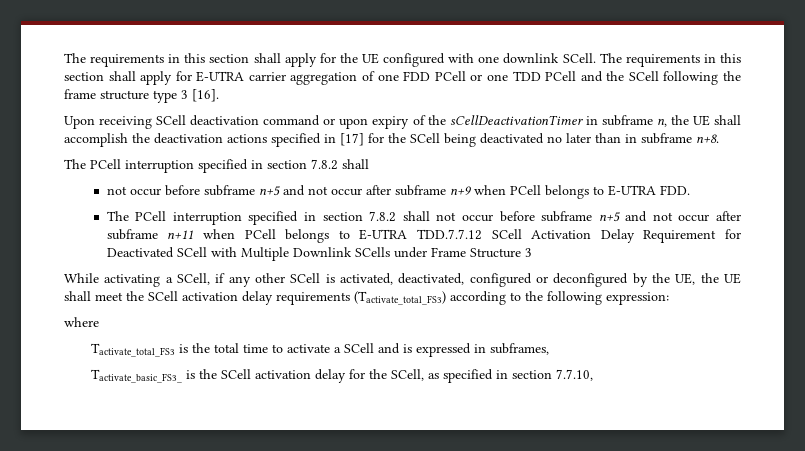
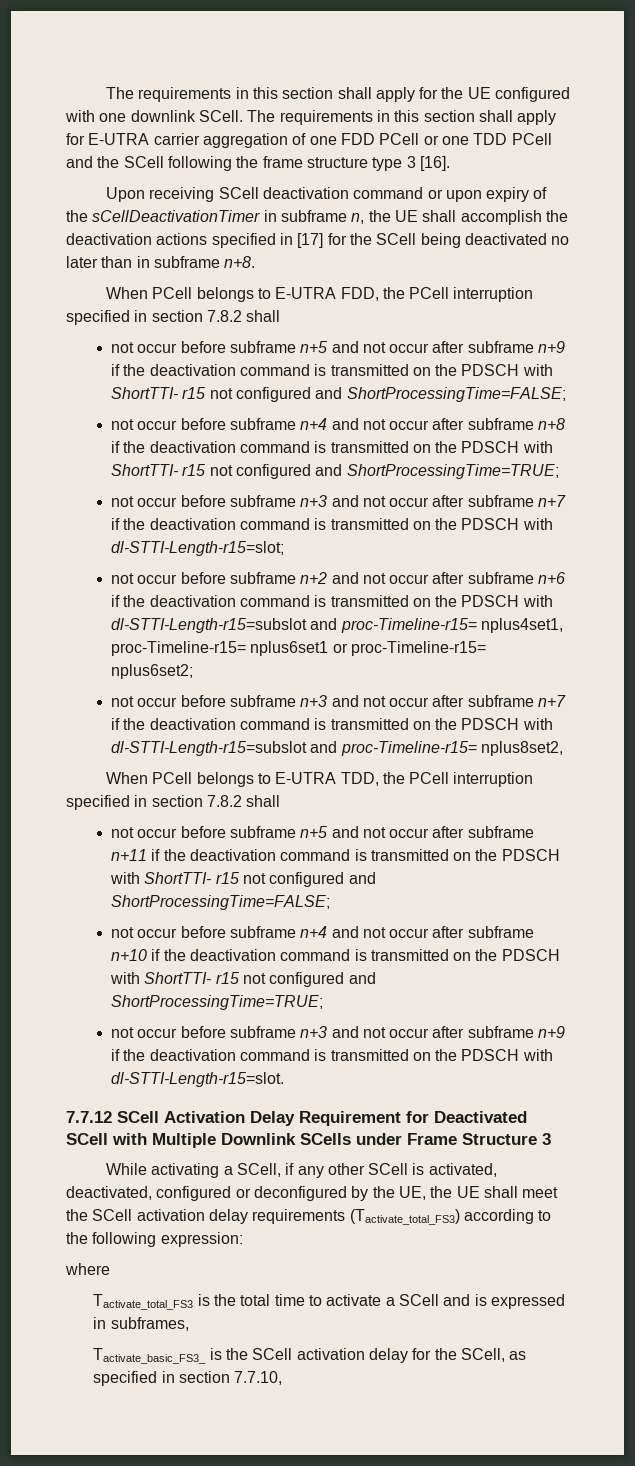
[64,159,86,169] The -> [105,287,405,302] When PCell belongs to E-UTRA FDD, the
[473,185,690,199] [106,211,430,225] when PCell belongs to E-UTRA FDD. // The PCell interruption specified in section 7.8.2 shall -> [110,364,553,376] [110,387,566,402] [110,418,566,430] [110,441,553,453] [110,464,559,479] [110,495,567,507] [110,518,553,530] [110,541,284,556] [110,572,566,584] [110,595,553,607] [110,618,563,633] [110,641,486,656] [110,664,193,679] [110,695,567,707] [110,718,553,730] [110,741,563,756] [105,772,534,787] [66,795,281,810] if the deactivation command is transmitted on the PDSCH with ShortTTI- r15 not configured and ShortProcessingTime=FALSE; // not occur before subframe n+4 and not occur after subframe n+8 if the deactivation command is transmitted on the PDSCH with ShortTTI- r15 not configured and ShortProcessingTime=TRUE; // not occur before subframe n+3 and not occur after subframe n+7 if the deactivation command is transmitted on the PDSCH with dl-STTI-Length-r15=slot; // not occur before subframe n+2 and not occur after subframe n+6 if the deactivation command is transmitted on the PDSCH with dl-STTI-Length-r15=subslot and proc-Timeline-r15= nplus4set1, proc-Timeline-r15= nplus6set1 or proc-Timeline-r15= nplus6set2; // not occur before subframe n+3 and not occur after subframe n+7 if the deactivation command is transmitted on the PDSCH with dl-STTI-Length-r15=subslot and proc-Timeline-r15= nplus8set2, // When PCell belongs to E-UTRA TDD, the PCell interruption specified in section 7.8.2 shall //
[202,229,482,243] when PCell belongs to E-UTRA TDD.7.7.12 -> [151,849,560,861] [109,872,376,887] [110,895,330,910] [110,926,534,938] [110,949,560,961] [109,972,376,987] [110,995,323,1010] [110,1026,566,1038] [110,1049,553,1061] [110,1072,284,1087] [66,1111,112,1123] if the deactivation command is transmitted on the PDSCH with ShortTTI- r15 not configured and ShortProcessingTime=FALSE; // not occur before subframe n+4 and not occur after subframe n+10 if the deactivation command is transmitted on the PDSCH with ShortTTI- r15 not configured and ShortProcessingTime=TRUE; // not occur before subframe n+3 and not occur after subframe n+9 if the deactivation command is transmitted on the PDSCH with dl-STTI-Length-r15=slot. // 7.7.12

